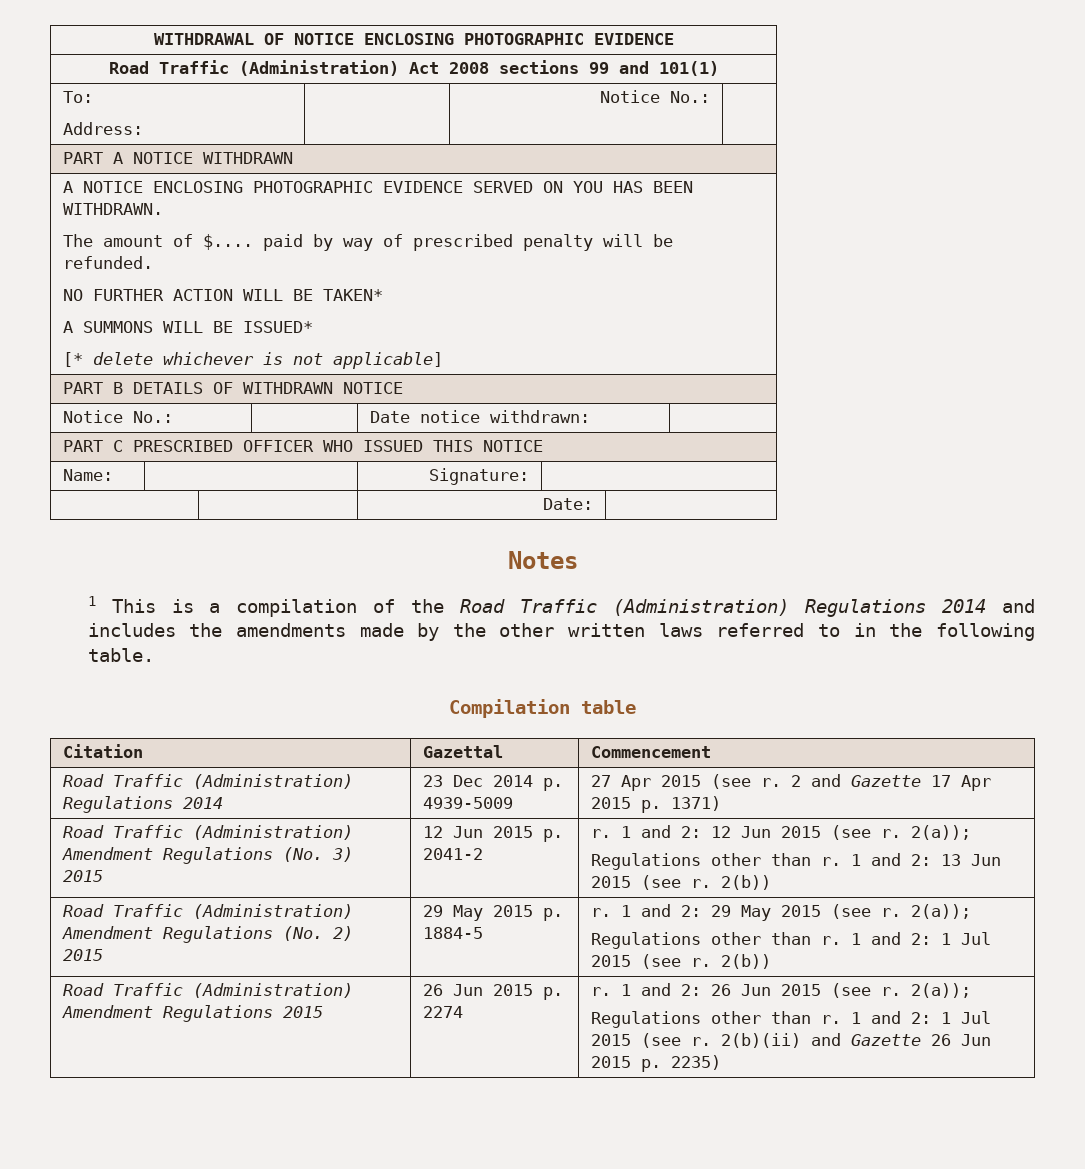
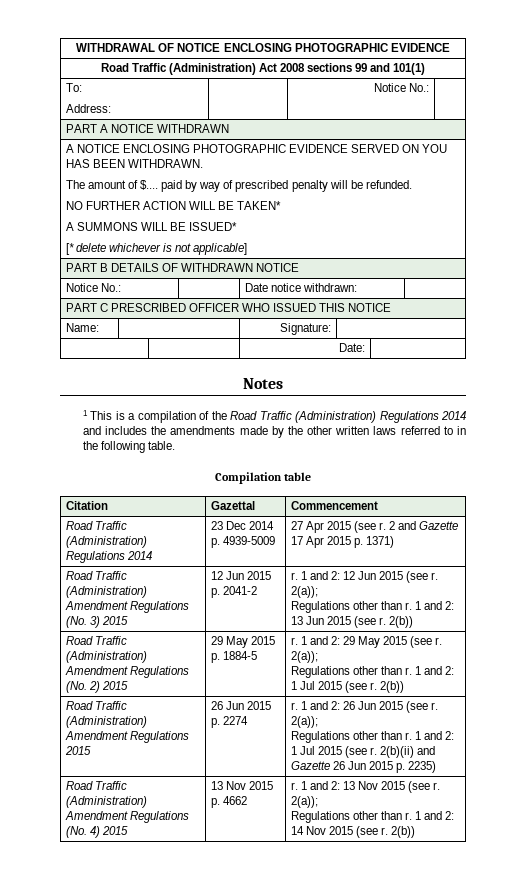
(721, 1062) none -> [65,781,127,790] [65,796,147,808] [64,811,189,823] [65,826,128,838] [210,781,273,790] [210,796,247,808] [290,781,441,793] [290,796,318,808] [290,811,455,823] [290,826,416,838] // Road Traffic (Administration) Amendment Regulations (No. 4) 2015 | 13 Nov 2015 p. 4662 | r. 1 and 2: 13 Nov 2015 (see r. 2(a)); // Regulations other than r. 1 and 2: 14 Nov 2015 (see r. 2(b))

